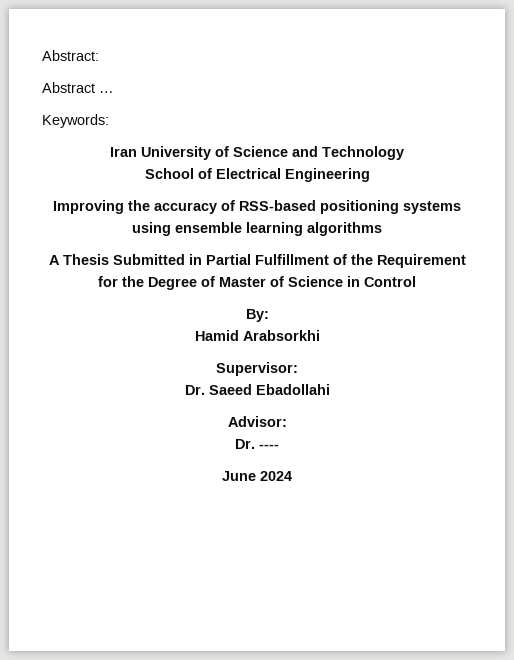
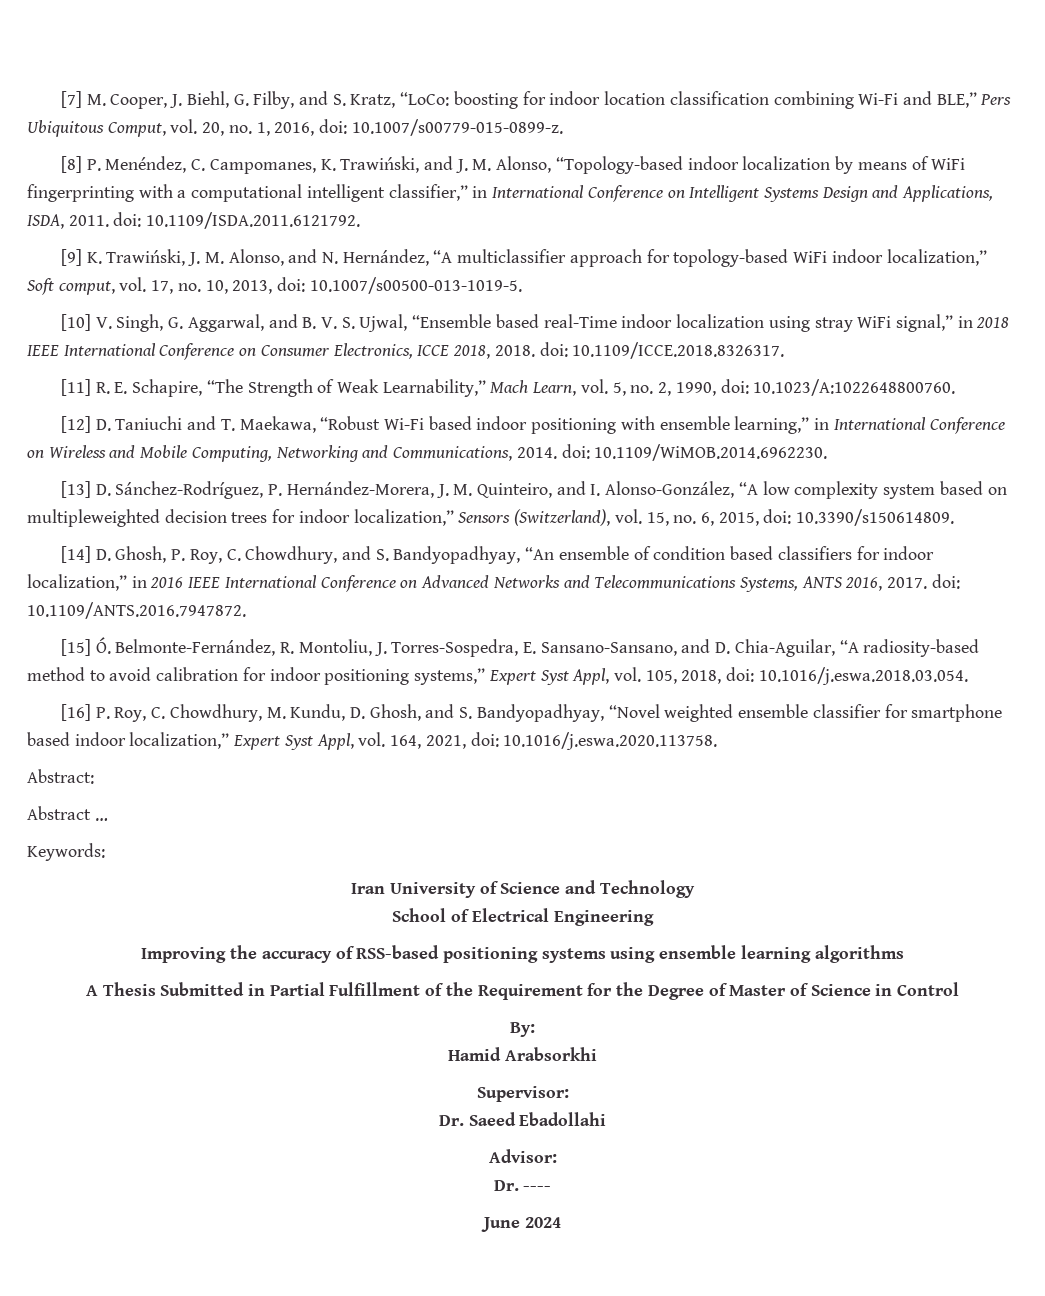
(42, 55) none -> [60,91,1012,109] [27,119,563,137] [60,156,966,174] [27,184,994,202] [27,212,361,229] [60,249,987,267] [27,277,522,295] [60,314,1010,332] [27,342,785,360] [60,379,956,397] [60,416,1005,434] [27,444,828,462] [60,481,1007,499] [27,509,955,527] [60,546,935,564] [27,574,960,592] [27,602,246,619] [60,637,980,657] [27,667,968,685] [60,704,1003,722] [27,732,718,750] [7] M. Cooper, J. Biehl, G. Filby, and S. Kratz, “LoCo: boosting for indoor location classification combining Wi-Fi and BLE,” Pers Ubiquitous Comput, vol. 20, no. 1, 2016, doi: 10.1007/s00779-015-0899-z. // [8] P. Menéndez, C. Campomanes, K. Trawiński, and J. M. Alonso, “Topology-based indoor localization by means of WiFi fingerprinting with a computational intelligent classifier,” in International Conference on Intelligent Systems Design and Applications, ISDA, 2011. doi: 10.1109/ISDA.2011.6121792. // [9] K. Trawiński, J. M. Alonso, and N. Hernández, “A multiclassifier approach for topology-based WiFi indoor localization,” Soft comput, vol. 17, no. 10, 2013, doi: 10.1007/s00500-013-1019-5. // [10] V. Singh, G. Aggarwal, and B. V. S. Ujwal, “Ensemble based real-Time indoor localization using stray WiFi signal,” in 2018 IEEE International Conference on Consumer Electronics, ICCE 2018, 2018. doi: 10.1109/ICCE.2018.8326317. // [11] R. E. Schapire, “The Strength of Weak Learnability,” Mach Learn, vol. 5, no. 2, 1990, doi: 10.1023/A:1022648800760. // [12] D. Taniuchi and T. Maekawa, “Robust Wi-Fi based indoor positioning with ensemble learning,” in International Conference on Wireless and Mobile Computing, Networking and Communications, 2014. doi: 10.1109/WiMOB.2014.6962230. // [13] D. Sánchez-Rodríguez, P. Hernández-Morera, J. M. Quinteiro, and I. Alonso-González, “A low complexity system based on multipleweighted decision trees for indoor localization,” Sensors (Switzerland), vol. 15, no. 6, 2015, doi: 10.3390/s150614809. // [14] D. Ghosh, P. Roy, C. Chowdhury, and S. Bandyopadhyay, “An ensemble of condition based classifiers for indoor localization,” in 2016 IEEE International Conference on Advanced Networks and Telecommunications Systems, ANTS 2016, 2017. doi: 10.1109/ANTS.2016.7947872. // [15] Ó. Belmonte-Fernández, R. Montoliu, J. Torres-Sospedra, E. Sansano-Sansano, and D. Chia-Aguilar, “A radiosity-based method to avoid calibration for indoor positioning systems,” Expert Syst Appl, vol. 105, 2018, doi: 10.1016/j.eswa.2018.03.054. // [16] P. Roy, C. Chowdhury, M. Kundu, D. Ghosh, and S. Bandyopadhyay, “Novel weighted ensemble classifier for smartphone based indoor localization,” Expert Syst Appl, vol. 164, 2021, doi: 10.1016/j.eswa.2020.113758. //

